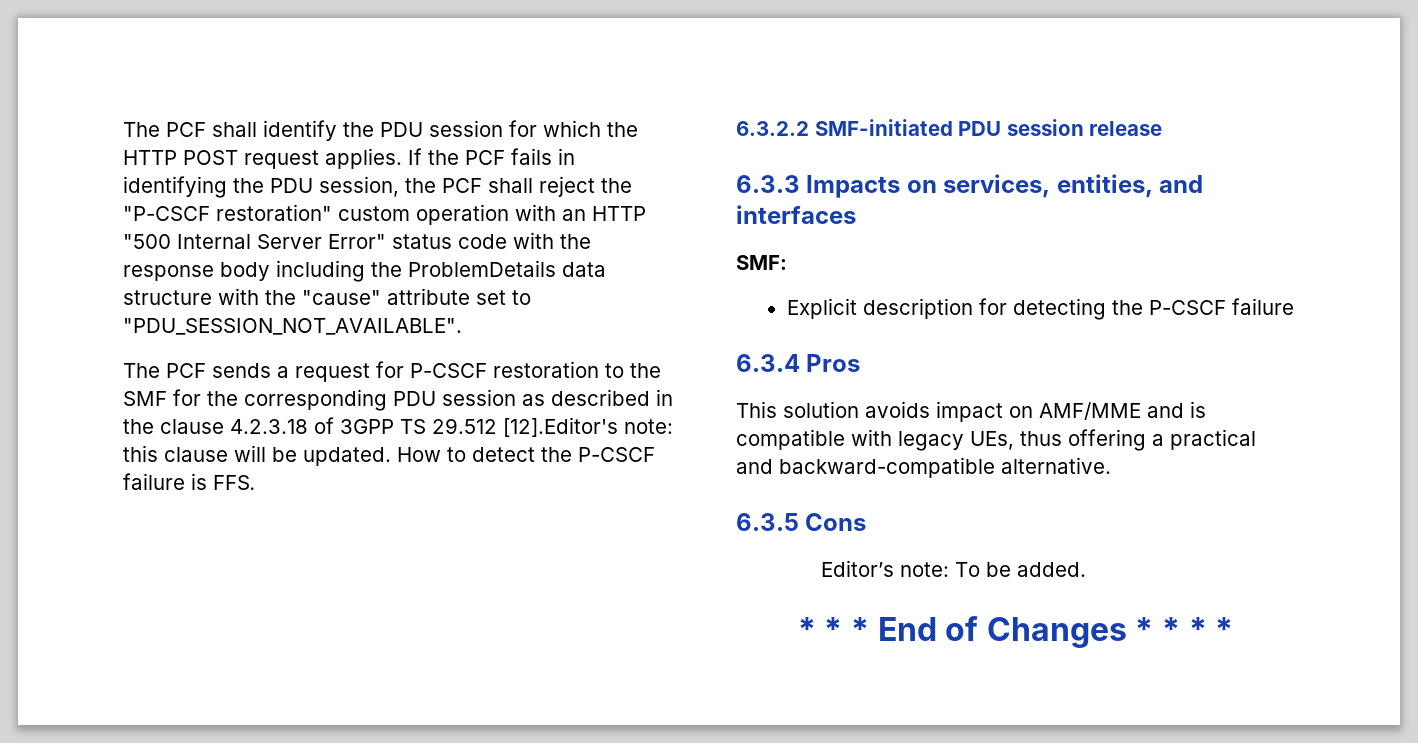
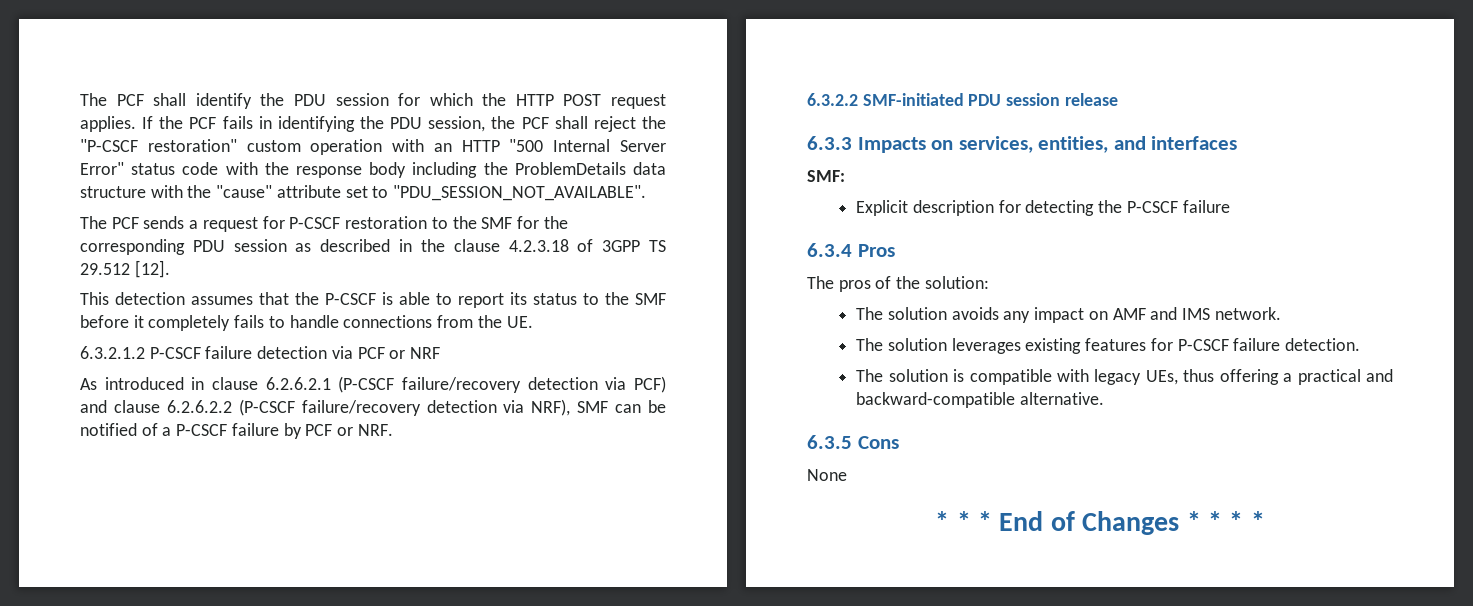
[503,417,673,437] [123,445,655,466] [123,473,256,490] [12].Editor's note: this clause will be updated. How to detect the P-CSCF failure is FFS. -> [134,260,170,278] [80,292,666,308] [80,315,533,331] [80,346,441,359] [80,376,666,393] [80,399,666,416] [80,423,393,439] [12]. // This detection assumes that the P-CSCF is able to report its status to the SMF before it completely fails to handle connections from the UE. // 6.3.2.1.2 P-CSCF failure detection via PCF or NRF // As introduced in clause 6.2.6.2.1 (P-CSCF failure/recovery detection via PCF) and clause 6.2.6.2.2 (P-CSCF failure/recovery detection via NRF), SMF can be notified of a P-CSCF failure by PCF or NRF.
[736,401,777,418] This -> [807,276,989,292] [856,307,884,320] The pros of the solution: // The
(930, 409) none -> [1003,311,1031,323] any
[1039,402,1184,420] AMF/MME and -> [1112,307,1281,320] [856,338,1361,354] [856,369,948,382] AMF and IMS network. // The solution leverages existing features for P-CSCF failure detection. // The solution
[821,560,1087,577] // Editor’s note: To be added. -> [807,469,847,481] // None

